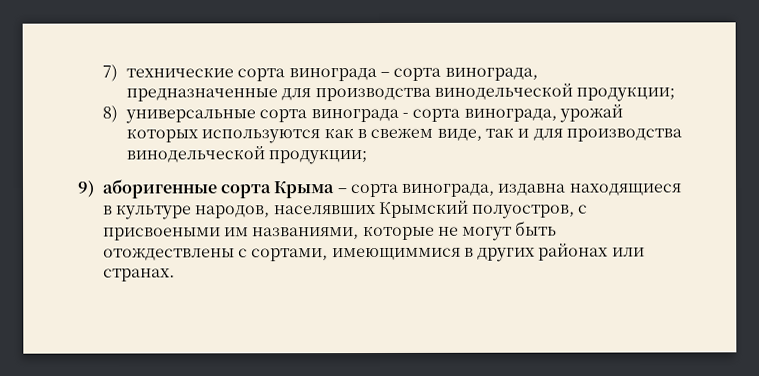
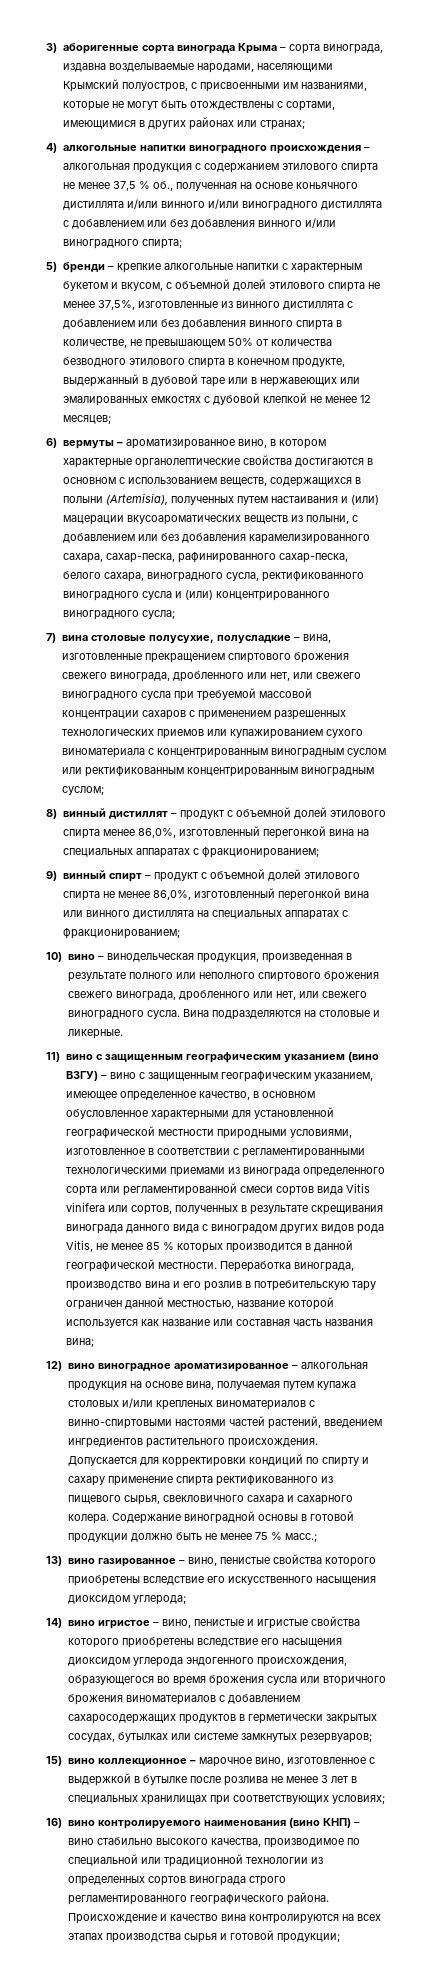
[101,64,538,82] [126,82,676,102] [101,103,624,124] [126,127,683,144] [126,145,368,165] [77,180,95,198] 7) технические сорта винограда – сорта винограда, предназначенные для производства винодельческой продукции; // 8) универсальные сорта винограда - сорта винограда, урожай которых используются как в свежем виде, так и для производства винодельческой продукции; // 9) -> [46,43,57,53] 3)
(272, 191) none -> [176,45,235,54] винограда
[568,183,682,196] [102,204,376,220] находящиеся в культуре народов, населявших -> [108,63,333,73] возделываемые народами, населяющими
[102,227,221,241] присвоеными -> [199,82,280,92] присвоенными
[331,247,461,261] имеющиммися -> [62,120,136,129] имеющимися
[102,268,175,282] странах. -> [259,120,305,130] [46,143,370,154] [62,163,378,173] [62,181,358,191] [62,199,382,211] [62,218,336,229] [62,239,182,249] [46,262,362,273] [62,279,380,292] [62,300,353,310] [62,319,342,330] [62,338,332,349] [62,357,345,368] [62,374,360,387] [62,393,371,406] [62,415,111,424] [46,438,326,449] [62,455,373,468] [62,477,361,487] [62,493,379,505] [62,515,358,525] [62,533,370,544] [62,552,348,563] [62,571,364,582] [62,590,330,601] [62,610,175,620] [46,633,331,644] [61,652,349,663] [61,671,361,682] [61,688,312,701] [61,710,346,720] [61,729,363,739] [61,748,386,758] [61,766,374,777] [61,786,104,795] [46,807,386,820] [62,826,369,839] [62,847,319,858] [46,869,360,882] [62,888,369,901] [62,910,348,920] [62,928,180,939] [46,952,352,963] [67,971,379,982] [67,990,367,1001] [67,1009,380,1020] [67,1029,123,1039] [46,1052,379,1063] [65,1071,373,1082] [65,1091,315,1101] [65,1107,334,1120] [65,1126,352,1139] [65,1148,365,1158] [65,1167,385,1177] [65,1183,370,1196] [65,1202,383,1215] [65,1224,384,1234] [65,1240,353,1253] [65,1259,354,1272] [65,1280,376,1291] [65,1297,334,1310] [65,1319,373,1328] [65,1338,94,1347] [46,1361,368,1372] [67,1381,356,1391] [67,1398,315,1410] [67,1416,382,1429] [67,1438,318,1448] [67,1454,369,1467] [67,1475,333,1486] [67,1495,353,1505] [67,1511,354,1524] [67,1532,317,1543] [46,1554,376,1567] [67,1575,376,1586] [67,1595,186,1605] [46,1616,360,1629] [67,1637,342,1648] [67,1657,347,1667] [67,1675,386,1686] [67,1694,300,1705] [67,1714,377,1724] [67,1732,372,1743] [46,1756,375,1767] [67,1773,357,1786] [67,1795,385,1805] [46,1818,360,1829] [67,1837,360,1848] [67,1854,323,1867] [67,1876,286,1886] [67,1892,329,1905] [67,1913,381,1924] [67,1930,340,1943] странах; // 4) алкогольные напитки виноградного происхождения – алкогольная продукция с содержанием этилового спирта не менее 37,5 % об., полученная на основе коньячного дистиллята и/или винного и/или виноградного дистиллята с добавлением или без добавления винного и/или виноградного спирта; // 5) бренди – крепкие алкогольные напитки с характерным букетом и вкусом, с объемной долей этилового спирта не менее 37,5%, изготовленные из винного дистиллята с добавлением или без добавления винного спирта в количестве, не превышающем 50% от количества безводного этилового спирта в конечном продукте, выдержанный в дубовой таре или в нержавеющих или эмалированных емкостях с дубовой клепкой не менее 12 месяцев; // 6) вермуты – ароматизированное вино, в котором характерные органолептические свойства достигаются в основном с использованием веществ, содержащихся в полыни (Artemisia), полученных путем настаивания и (или) мацерации вкусоароматических веществ из полыни, с добавлением или без добавления карамелизированного сахара, сахар-песка, рафинированного сахар-песка, белого сахара, виноградного сусла, ректификованного виноградного сусла и (или) концентрированного виноградного сусла; // 7) вина столовые полусухие, полусладкие – вина, изготовленные прекращением спиртового брожения свежего винограда, дробленного или нет, или свежего виноградного сусла при требуемой массовой концентрации сахаров с применением разрешенных технологических приемов или купажированием сухого виноматериала с концентрированным виноградным суслом или ректификованным концентрированным виноградным суслом; // 8) винный дистиллят – продукт с объемной долей этилового спирта менее 86,0%, изготовленный перегонкой вина на специальных аппаратах с фракционированием; // 9) винный спирт – продукт с объемной долей этилового спирта не менее 86,0%, изготовленный перегонкой вина или винного дистиллята на специальных аппаратах с фракционированием; // 10) вино – винодельческая продукция, произведенная в результате полного или неполного спиртового брожения свежего винограда, дробленного или нет, или свежего виноградного сусла. Вина подразделяются на столовые и ликерные. // 11) вино с защищенным географическим указанием (вино ВЗГУ) – вино с защищенным географическим указанием, имеющее определенное качество, в основном обусловленное характерными для установленной географической местности природными условиями, изготовленное в соответствии с регламентированными технологическими приемами из винограда определенного сорта или регламентированной смеси сортов вида Vitis vinifera или сортов, полученных в результате скрещивания винограда данного вида с виноградом других видов рода Vitis, не менее 85 % которых производится в данной географической местности. Переработка винограда, производство вина и его розлив в потребительскую тару ограничен данной местностью, название которой используется как название или составная часть названия вина; // 12) вино виноградное ароматизированное – алкогольная продукция на основе вина, получаемая путем купажа столовых и/или крепленых виноматериалов с винно-спиртовыми настоями частей растений, введением ингредиентов растительного происхождения. Допускается для корректировки кондиций по спирту и сахару применение спирта ректификованного из пищевого сырья, свекловичного сахара и сахарного колера. Содержание виноградной основы в готовой продукции должно быть не менее 75 % масс.; // 13) вино газированное – вино, пенистые свойства которого приобретены вследствие его искусственного насыщения диоксидом углерода; // 14) вино игристое – вино, пенистые и игристые свойства которого приобретены вследствие его насыщения диоксидом углерода эндогенного происхождения, образующегося во время брожения сусла или вторичного брожения виноматериалов с добавлением сахаросодержащих продуктов в герметически закрытых сосудах, бутылках или системе замкнутых резервуаров; // 15) вино коллекционное – марочное вино, изготовленное с выдержкой в бутылке после розлива не менее 3 лет в специальных хранилищах при соответствующих условиях; // 16) вино контролируемого наименования (вино КНП) – вино стабильно высокого качества, производимое по специальной или традиционной технологии из определенных сортов винограда строго регламентированного географического района. Происхождение и качество вина контролируются на всех этапах производства сырья и готовой продукции;

